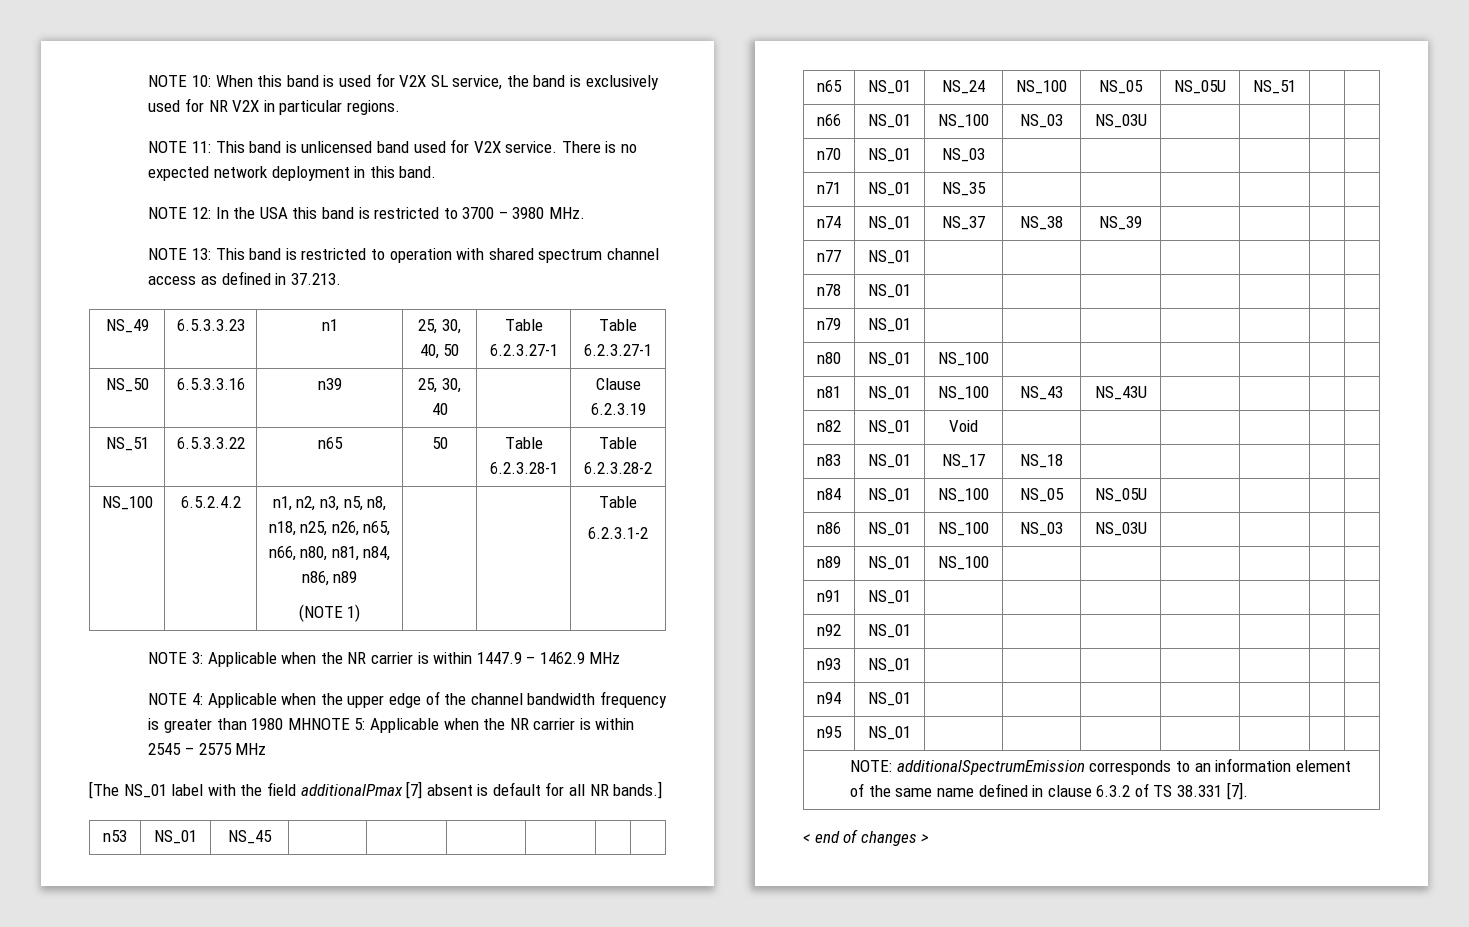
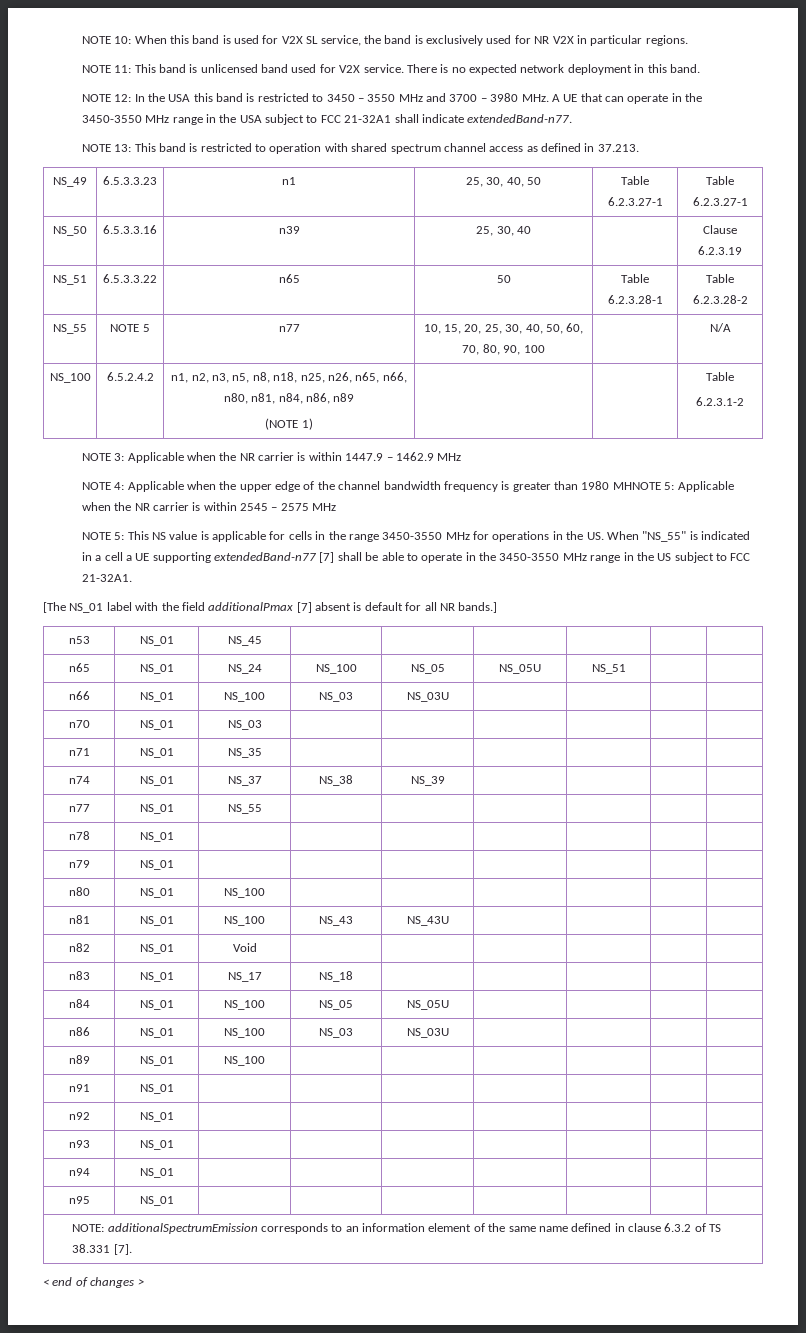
(458, 213) none -> [326,93,447,102] 3450 – 3550 MHz and
(586, 213) none -> [551,93,703,104] [81,114,573,125] A UE that can operate in the 3450-3550 MHz range in the USA subject to FCC 21-32A1 shall indicate extendedBand-n77.
(652, 468) none -> [53,324,87,334] [110,324,150,332] [278,324,300,332] [423,323,584,334] [462,344,545,355] [709,323,731,332] // NS_55 | NOTE 5 | n77 | 10, 15, 20, 25, 30, 40, 50, 60, 70, 80, 90, 100 | | N/A
(267, 749) none -> [81,531,751,542] [81,552,751,563] [81,574,132,582] // NOTE 5: This NS value is applicable for cells in the range 3450-3550 MHz for operations in the US. When "NS_55" is indicated in a cell a UE supporting extendedBand-n77 [7] shall be able to operate in the 3450-3550 MHz range in the US subject to FCC 21-32A1.
(911, 257) none -> [227,804,262,814] NS_55

